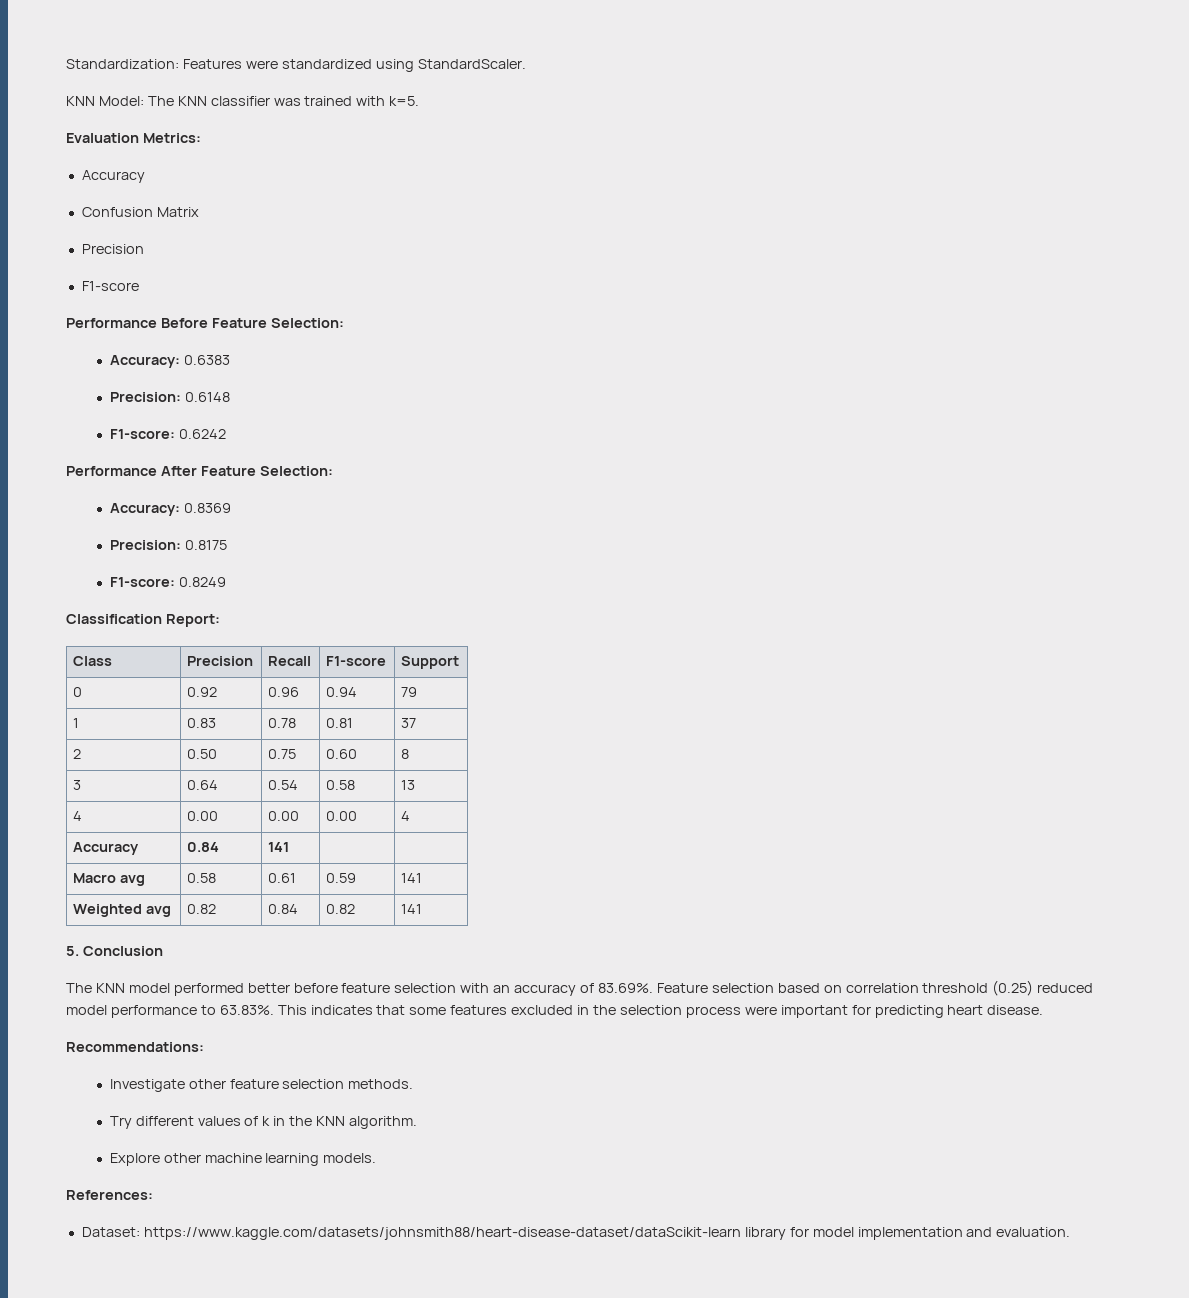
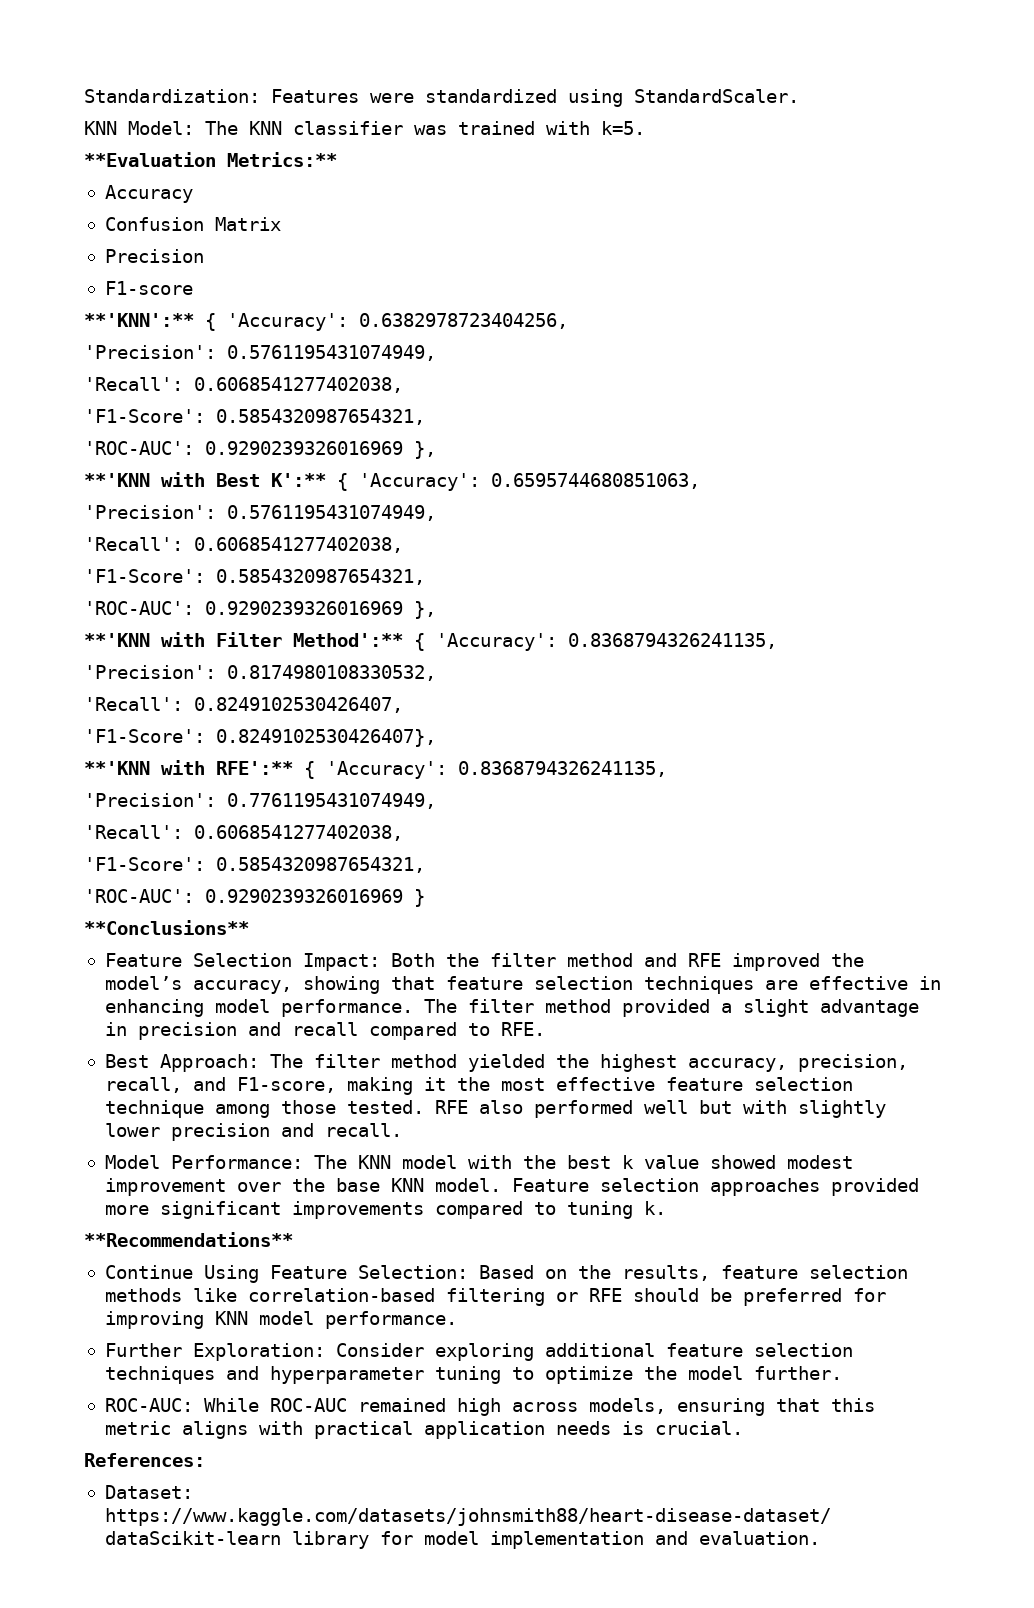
[66,133,201,143] Evaluation Metrics: -> [84,152,337,167] **Evaluation Metrics:**
[66,318,344,328] [109,355,230,368] [109,392,230,402] [109,429,226,439] [66,466,333,476] [109,503,231,516] [109,540,227,550] [109,577,226,587] [66,614,220,627] [73,656,113,666] [187,656,254,666] [268,656,312,666] [326,656,387,666] [401,656,460,669] [73,687,83,697] [187,687,218,697] [268,687,300,697] [326,687,358,697] [401,687,418,697] [73,718,80,728] [187,718,217,728] [268,718,297,728] [326,718,354,728] [401,718,417,728] [73,749,82,759] [187,749,218,759] [268,749,297,759] [326,749,358,759] [401,749,410,759] [73,780,82,790] [187,780,219,790] [268,780,299,790] [326,780,356,790] [401,780,416,790] [73,811,83,821] [187,811,219,821] [268,811,300,821] [326,811,358,821] [401,811,411,821] [73,842,140,855] [187,842,220,852] [268,842,290,852] [73,873,145,886] [187,873,217,883] [268,873,297,883] [326,873,357,883] [401,873,423,883] [73,904,171,917] [187,904,217,914] [268,904,299,914] [326,904,356,914] [401,904,423,914] [66,946,163,956] [66,980,1094,996] [66,1005,1044,1018] [66,1042,204,1052] [109,1079,414,1092] [109,1116,418,1129] [109,1153,377,1166] Performance Before Feature Selection: // Accuracy: 0.6383 // Precision: 0.6148 // F1-score: 0.6242 // Performance After Feature Selection: // Accuracy: 0.8369 // Precision: 0.8175 // F1-score: 0.8249 // Classification Report: // Class | Precision | Recall | F1-score | Support // 0 | 0.92 | 0.96 | 0.94 | 79 // 1 | 0.83 | 0.78 | 0.81 | 37 // 2 | 0.50 | 0.75 | 0.60 | 8 // 3 | 0.64 | 0.54 | 0.58 | 13 // 4 | 0.00 | 0.00 | 0.00 | 4 // Accuracy | 0.84 | 141 | | // Macro avg | 0.58 | 0.61 | 0.59 | 141 // Weighted avg | 0.82 | 0.84 | 0.82 | 141 // 5. Conclusion // The KNN model performed better before feature selection with an accuracy of 83.69%. Feature selection based on correlation threshold (0.25) reduced model performance to 63.83%. This indicates that some features excluded in the selection process were important for predicting heart disease. // Recommendations: // Investigate other feature selection methods. // Try different values of k in the KNN algorithm. // Explore other machine learning models. -> [84,313,568,331] [84,345,436,361] [84,377,403,393] [84,409,425,425] [84,441,436,459] [84,472,700,491] [84,505,436,521] [84,537,403,553] [84,569,425,585] [84,601,436,619] [84,632,777,651] [84,665,436,681] [84,697,403,713] [84,729,436,747] [84,760,667,779] [84,793,436,809] [84,825,403,841] [84,857,425,873] [84,889,425,907] [84,920,249,935] [104,953,864,971] [104,976,941,994] [104,999,919,1017] [104,1022,545,1040] [104,1054,908,1072] [104,1077,853,1095] [104,1100,886,1118] [104,1123,402,1141] [104,1155,853,1169] [104,1178,919,1196] [104,1201,666,1219] [84,1232,293,1247] [104,1265,908,1283] [104,1288,886,1306] [104,1311,457,1329] [104,1343,853,1361] [104,1366,842,1384] [104,1398,875,1416] [104,1421,743,1439] **'KNN':** { 'Accuracy': 0.6382978723404256, // 'Precision': 0.5761195431074949, // 'Recall': 0.6068541277402038, // 'F1-Score': 0.5854320987654321, // 'ROC-AUC': 0.9290239326016969 }, // **'KNN with Best K':** { 'Accuracy': 0.6595744680851063, // 'Precision': 0.5761195431074949, // 'Recall': 0.6068541277402038, // 'F1-Score': 0.5854320987654321, // 'ROC-AUC': 0.9290239326016969 }, // **'KNN with Filter Method':** { 'Accuracy': 0.8368794326241135, // 'Precision': 0.8174980108330532, // 'Recall': 0.8249102530426407, // 'F1-Score': 0.8249102530426407}, // **'KNN with RFE':** { 'Accuracy': 0.8368794326241135, // 'Precision': 0.7761195431074949, // 'Recall': 0.6068541277402038, // 'F1-Score': 0.5854320987654321, // 'ROC-AUC': 0.9290239326016969 } // **Conclusions** // Feature Selection Impact: Both the filter method and RFE improved the model’s accuracy, showing that feature selection techniques are effective in enhancing model performance. The filter method provided a slight advantage in precision and recall compared to RFE. // Best Approach: The filter method yielded the highest accuracy, precision, recall, and F1-score, making it the most effective feature selection technique among those tested. RFE also performed well but with slightly lower precision and recall. // Model Performance: The KNN model with the best k value showed modest improvement over the base KNN model. Feature selection approaches provided more significant improvements compared to tuning k. // **Recommendations** // Continue Using Feature Selection: Based on the results, feature selection methods like correlation-based filtering or RFE should be preferred for improving KNN model performance. // Further Exploration: Consider exploring additional feature selection techniques and hyperparameter tuning to optimize the model further. // ROC-AUC: While ROC-AUC remained high across models, ensuring that this metric aligns with practical application needs is crucial.

